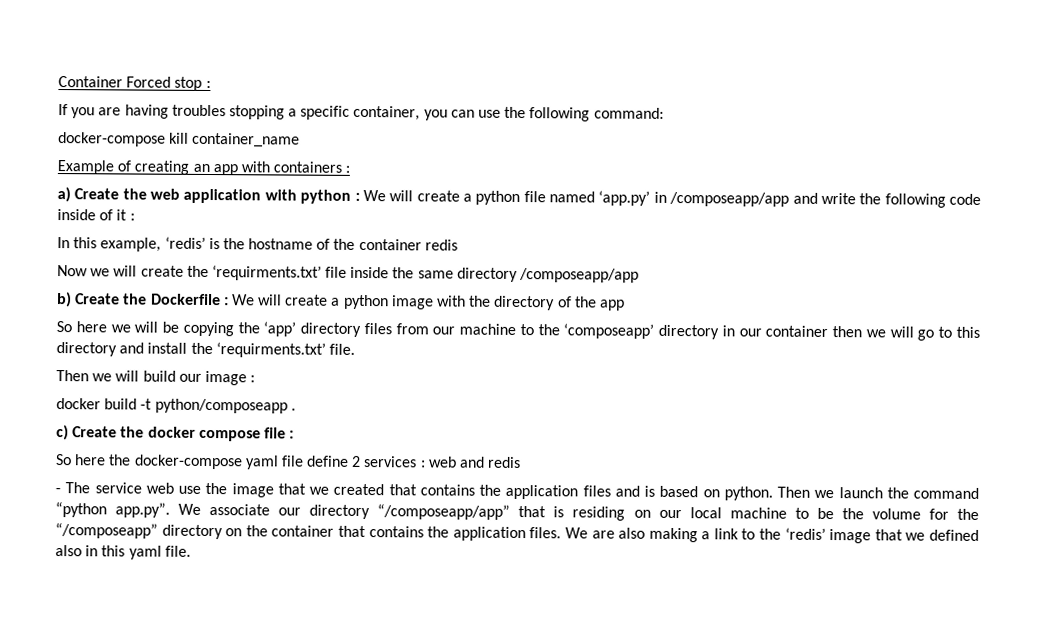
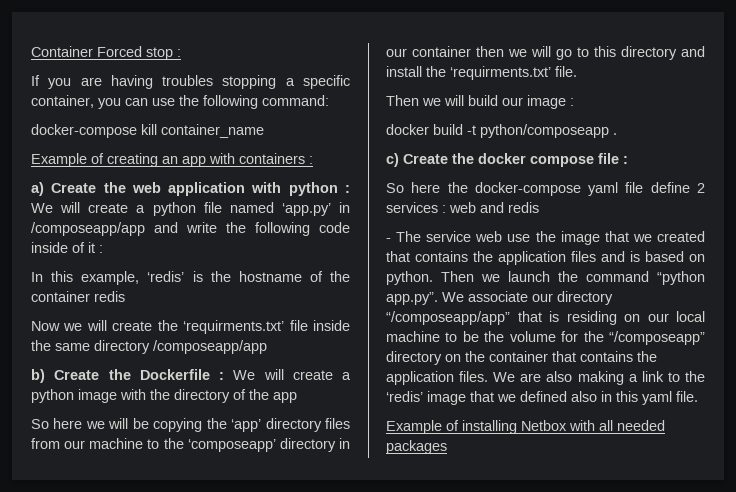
(191, 551) none -> [386,420,665,434] [386,440,447,454] // Example of installing Netbox with all needed packages

